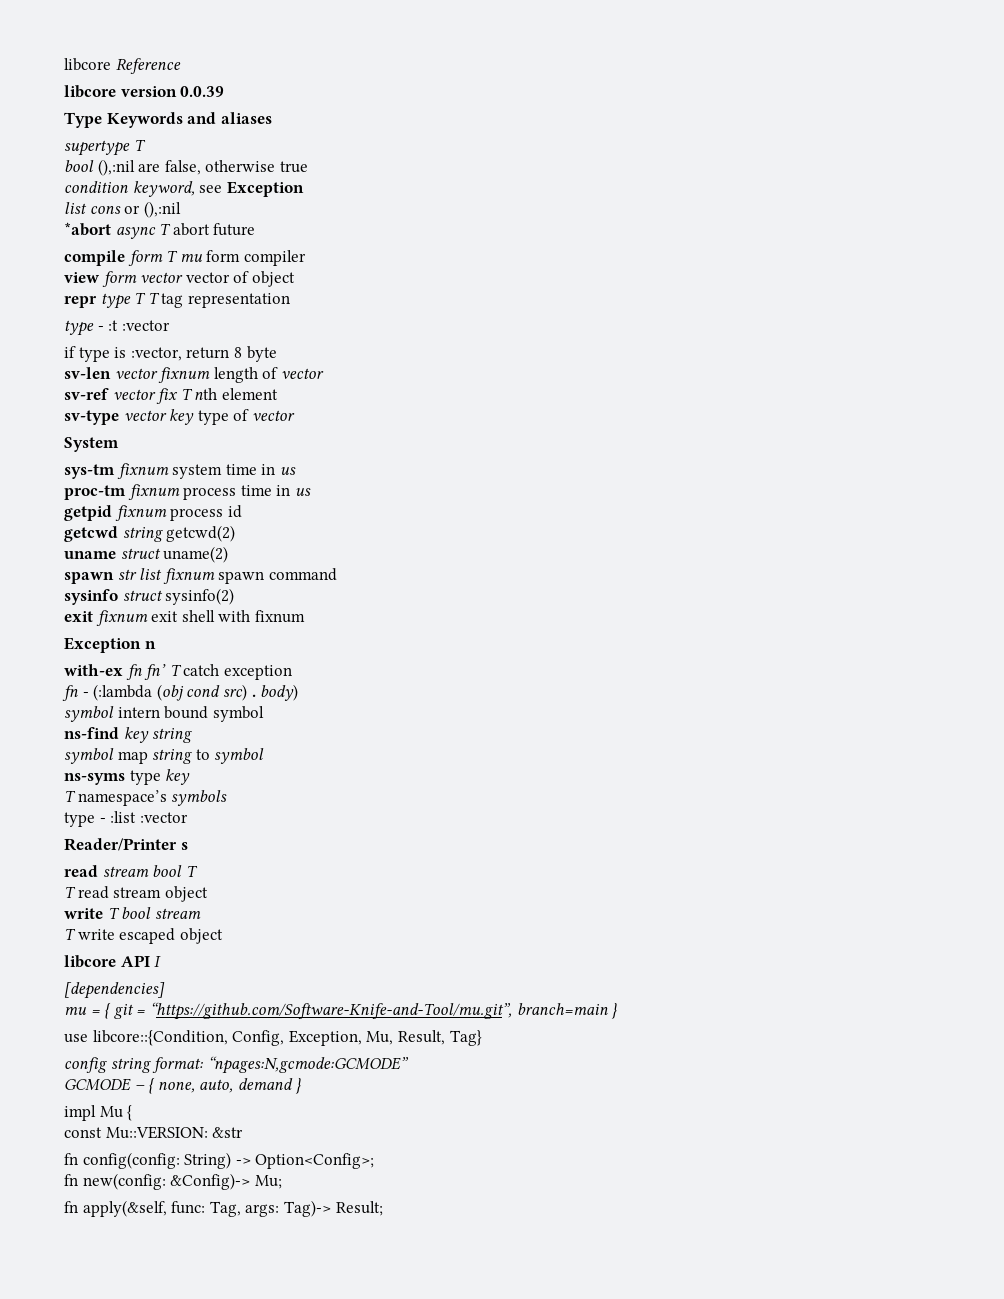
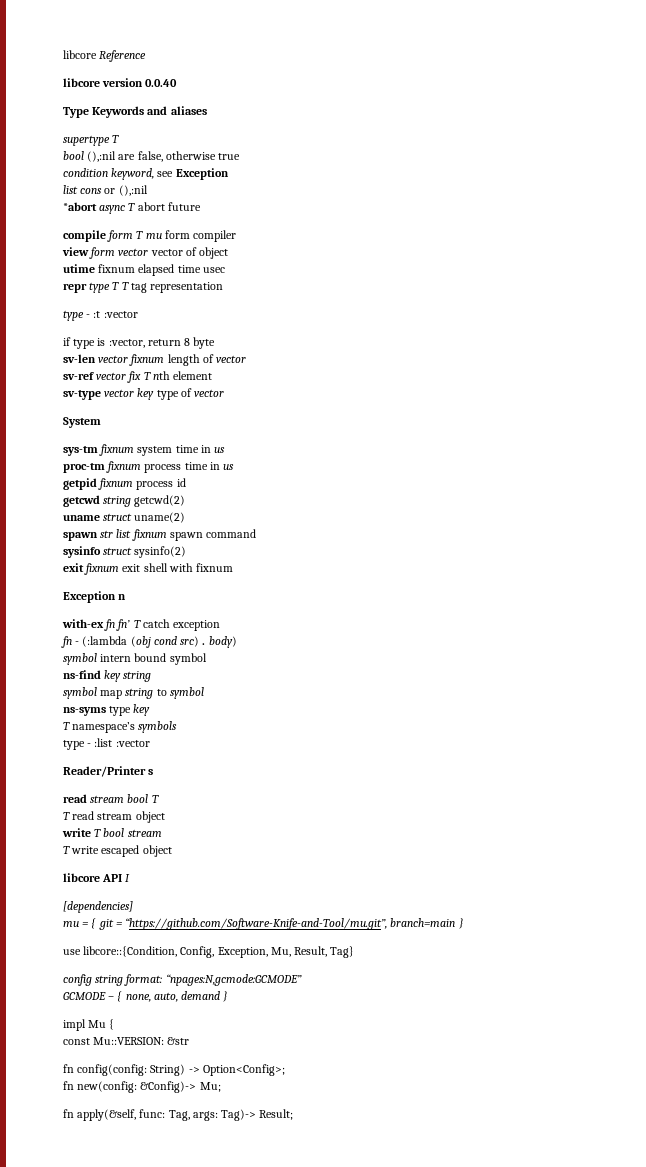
[180,86,225,97] 0.0.39 -> [145,79,178,87] 0.0.40
(295, 279) none -> [63,264,225,276] // utime fixnum elapsed time usec

